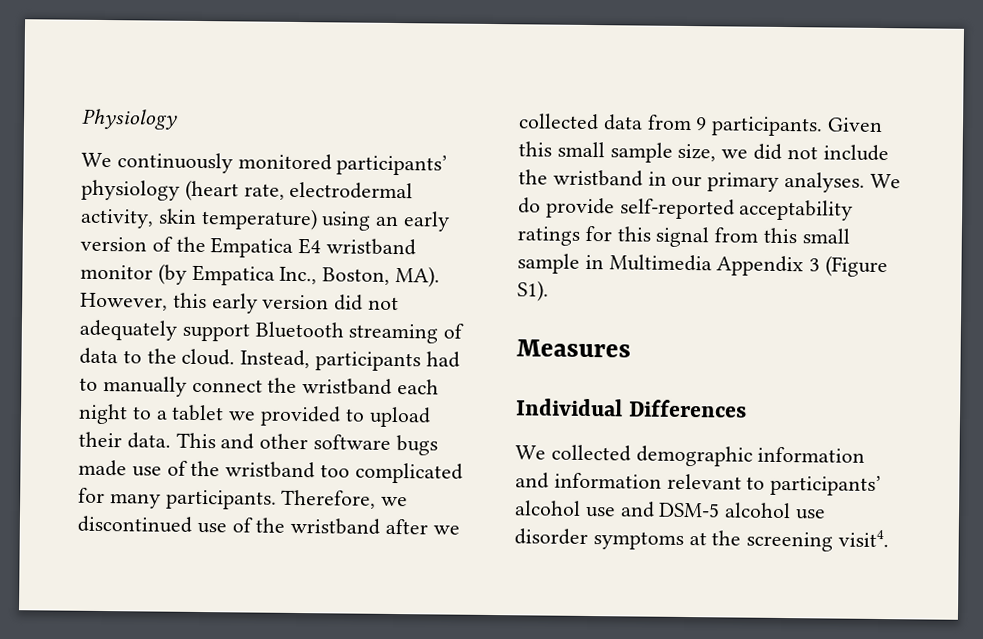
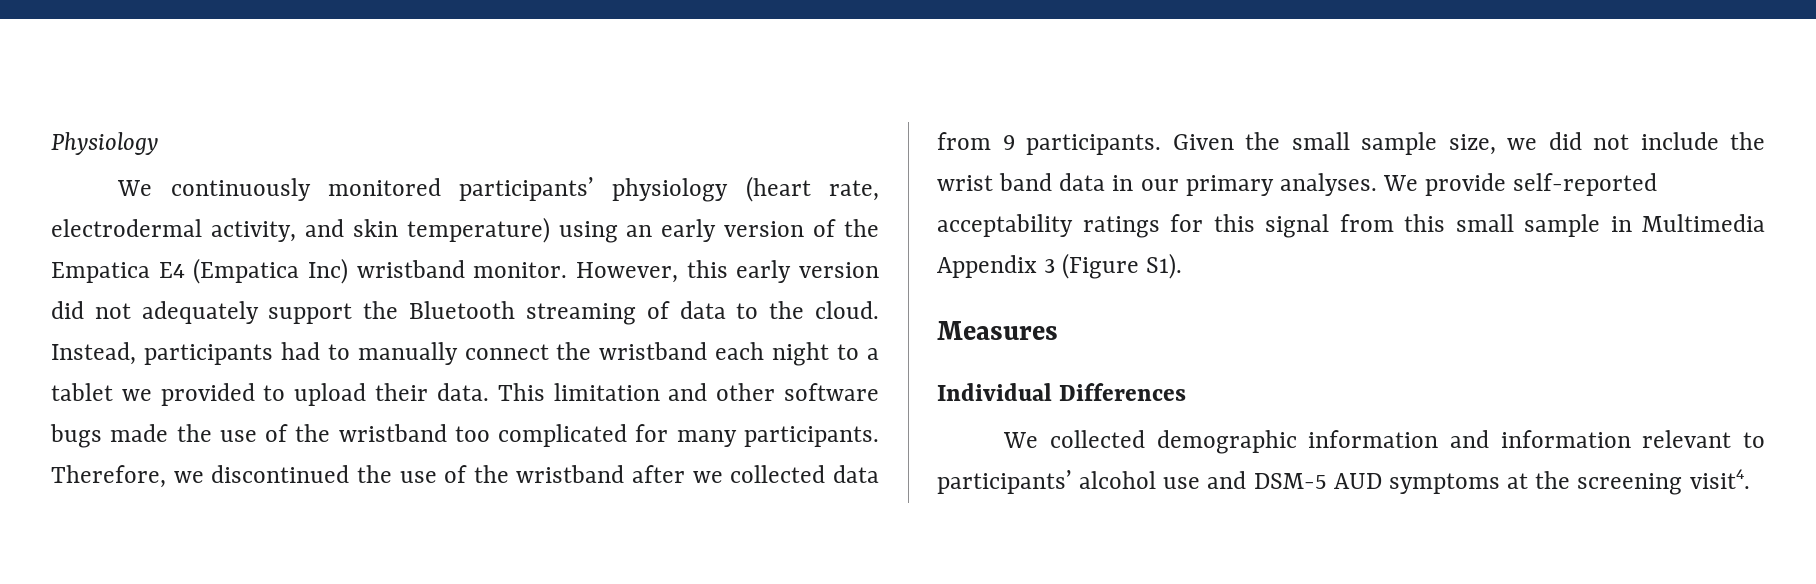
(154, 218) none -> [304,219,344,237] and
[326,238,417,256] [80,263,441,288] wristband monitor (by Empatica Inc., Boston, MA). -> [193,258,568,284] (Empatica Inc) wristband monitor.
(250, 332) none -> [363,301,399,319] the
(216, 440) none -> [553,383,660,401] limitation
(127, 468) none -> [176,424,212,442] the
(192, 524) none -> [356,465,392,483] the
[518,141,552,157] this -> [1245,132,1280,150] the
[552,169,643,187] wristband -> [937,173,1106,191] wrist band data
[518,197,541,214] do -> (1419, 183) none
[724,502,827,520] [514,528,588,546] alcohol use disorder -> [1333,473,1382,489] AUD

